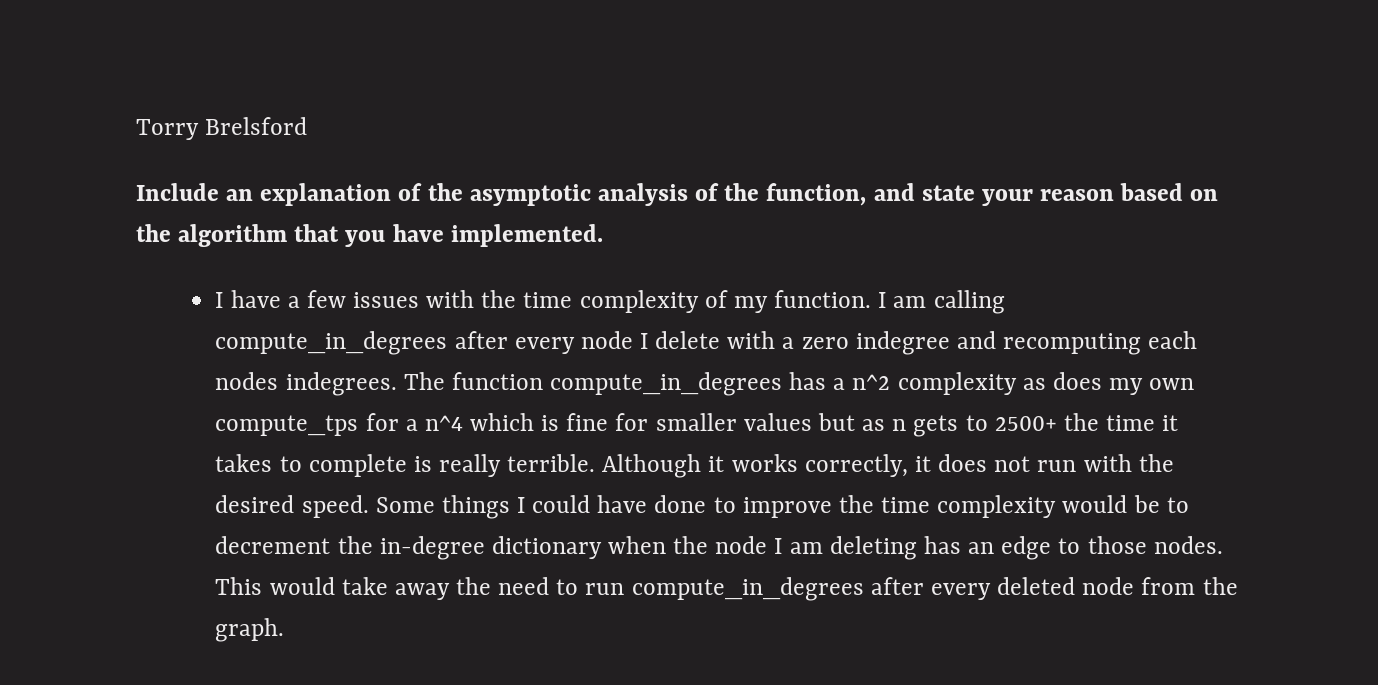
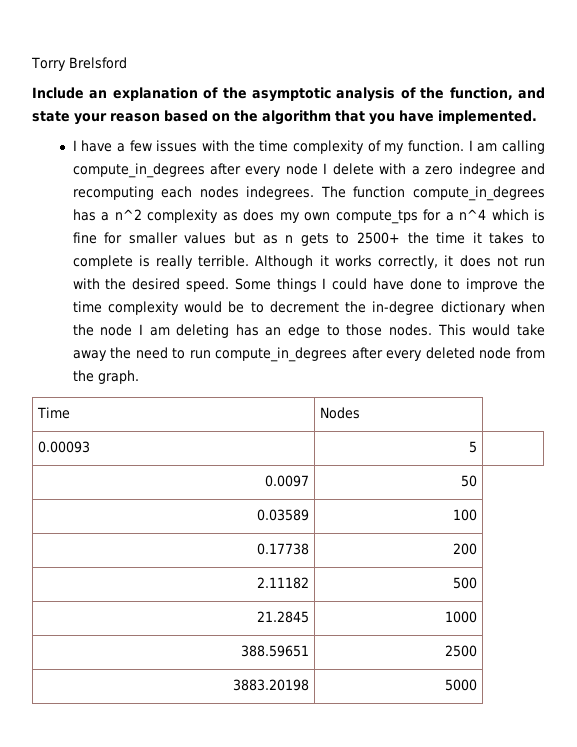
(285, 630) none -> [37,407,71,419] [320,407,361,419] [38,441,91,453] [468,441,477,453] [264,475,309,487] [460,475,477,487] [256,509,309,521] [452,509,477,521] [256,543,309,555] [452,543,477,555] [256,577,309,589] [452,577,477,589] [256,611,309,623] [444,611,477,623] [240,645,309,657] [444,645,477,657] [232,679,309,691] [444,679,477,691] // Time | Nodes // 0.00093 | 5 | // 0.0097 | 50 // 0.03589 | 100 // 0.17738 | 200 // 2.11182 | 500 // 21.2845 | 1000 // 388.59651 | 2500 // 3883.20198 | 5000

